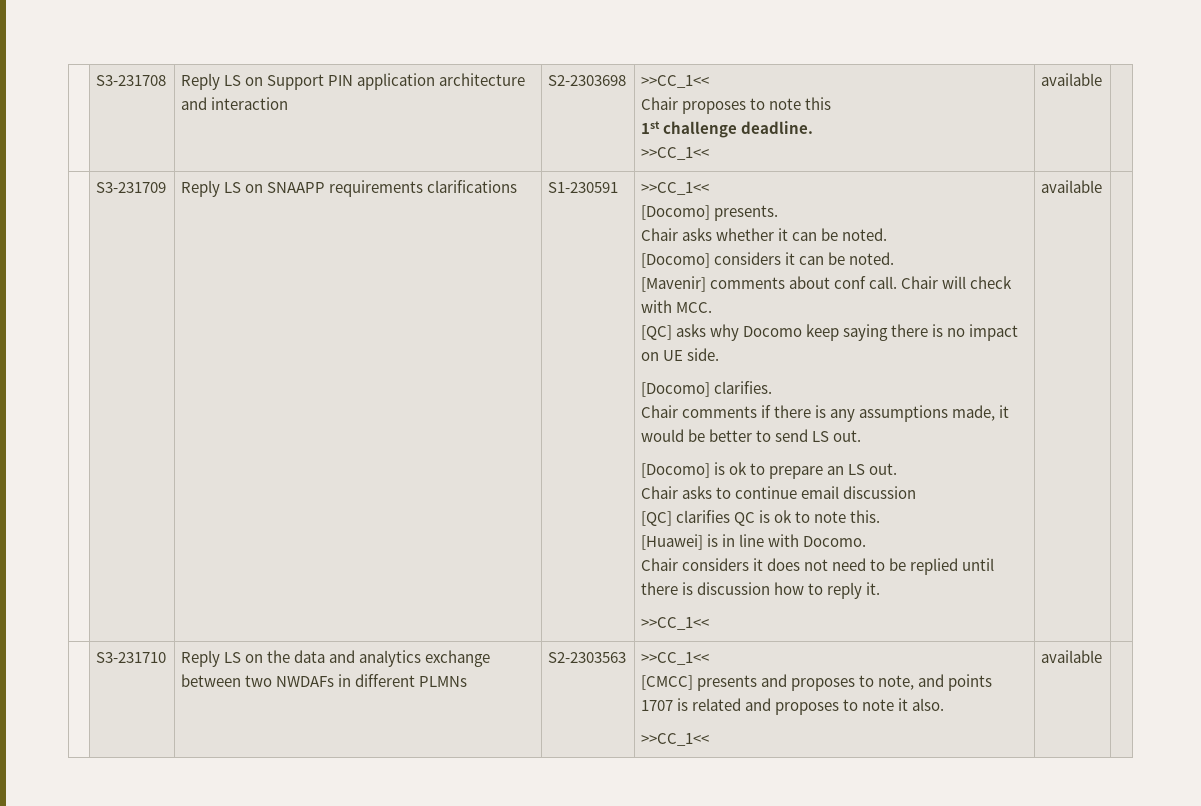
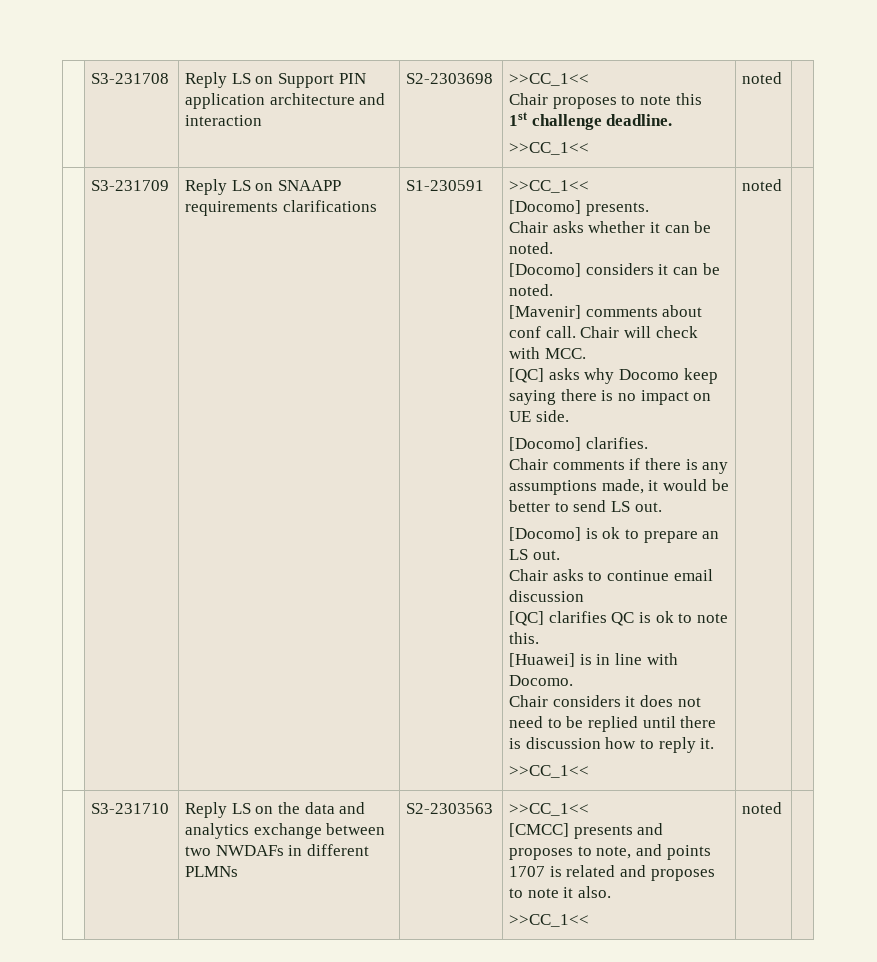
[1041,73,1103,86] available -> [742,72,783,84] noted
[1041,180,1103,193] available -> [742,179,783,191] noted
[1041,650,1103,663] available -> [742,802,783,814] noted

